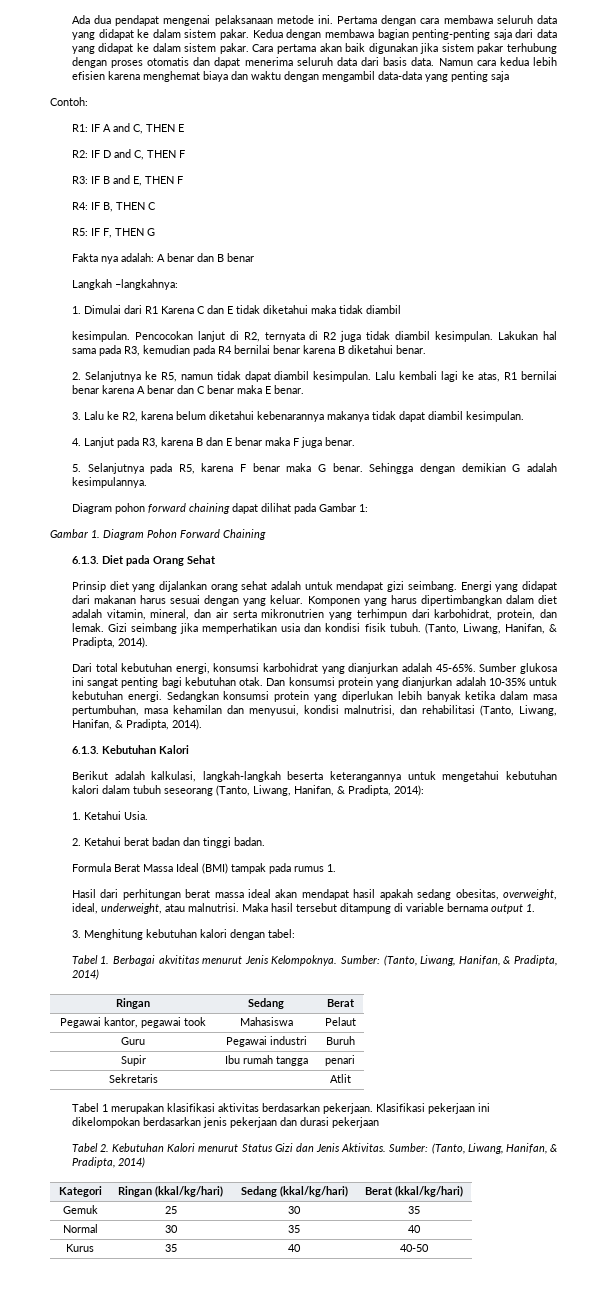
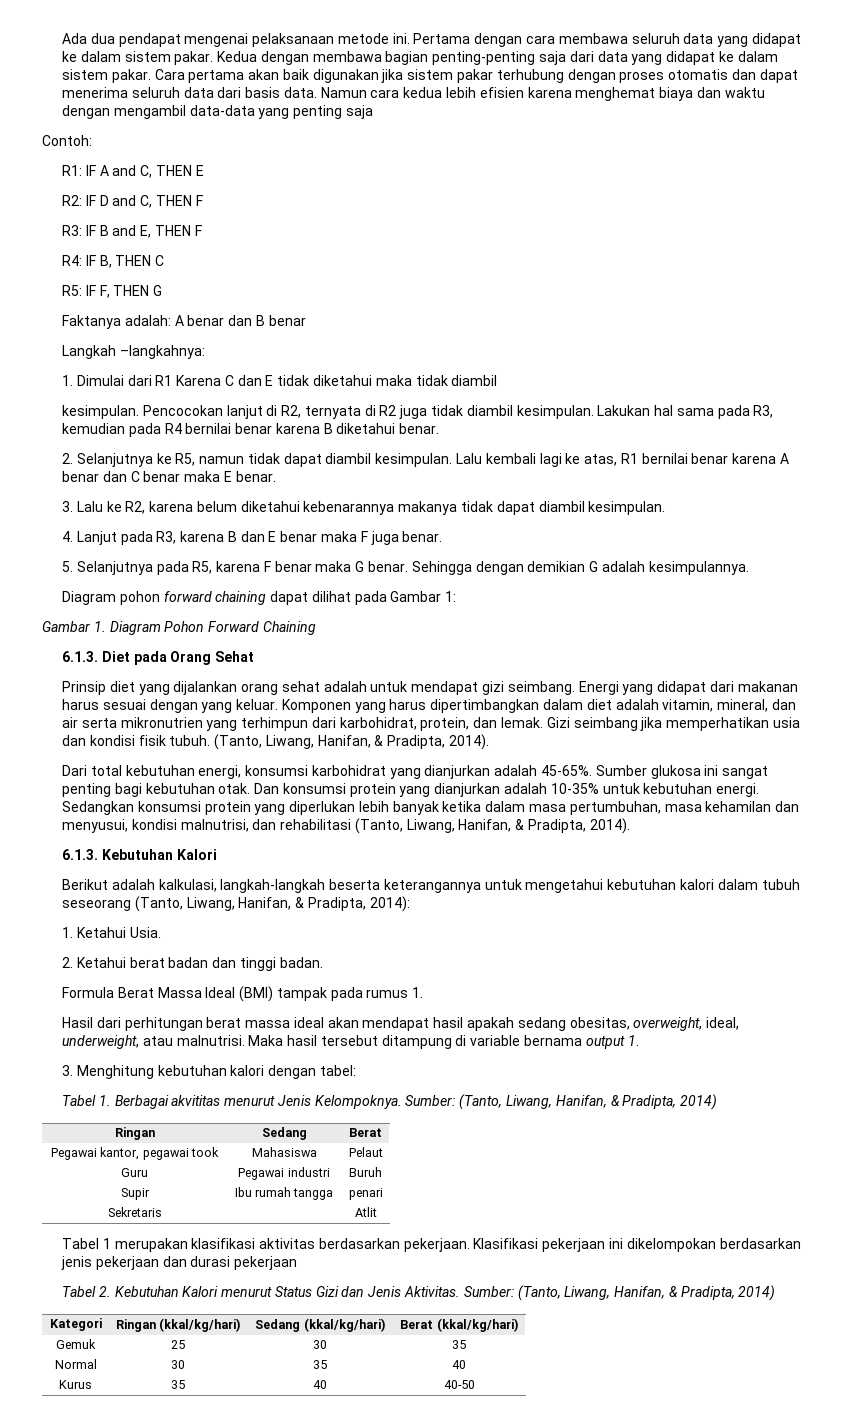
[71,253,118,264] Fakta nya -> [62,315,122,329] Faktanya

